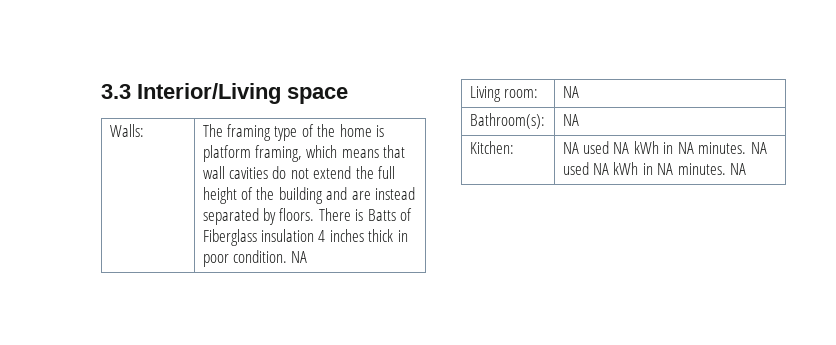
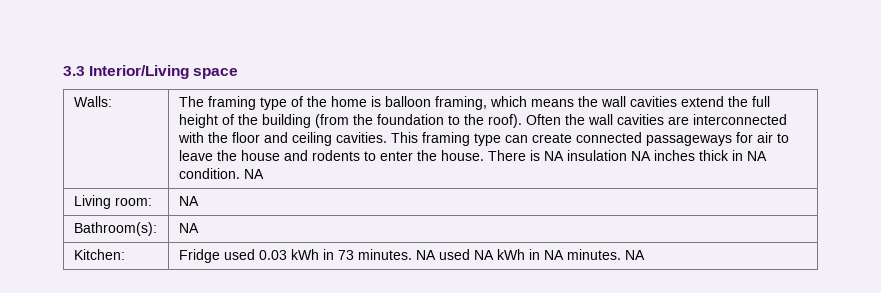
[202,145,251,162] platform -> [384,96,431,107] balloon
[383,145,406,158] [202,166,309,179] that wall cavities do not -> [577,96,677,107] the wall cavities
[326,187,416,200] [202,208,413,225] [202,229,326,246] and are instead separated by floors. There is Batts of Fiberglass insulation 4 -> [314,114,787,128] [177,132,789,146] [178,150,651,161] (from the foundation to the roof). Often the wall cavities are interconnected with the floor and ceiling cavities. This framing type can create connected passageways for air to leave the house and rodents to enter the house. There is NA insulation NA
[202,254,229,267] poor -> [746,151,767,161] NA
[562,141,694,154] NA used NA kWh in NA -> [178,249,354,263] Fridge used 0.03 kWh in 73

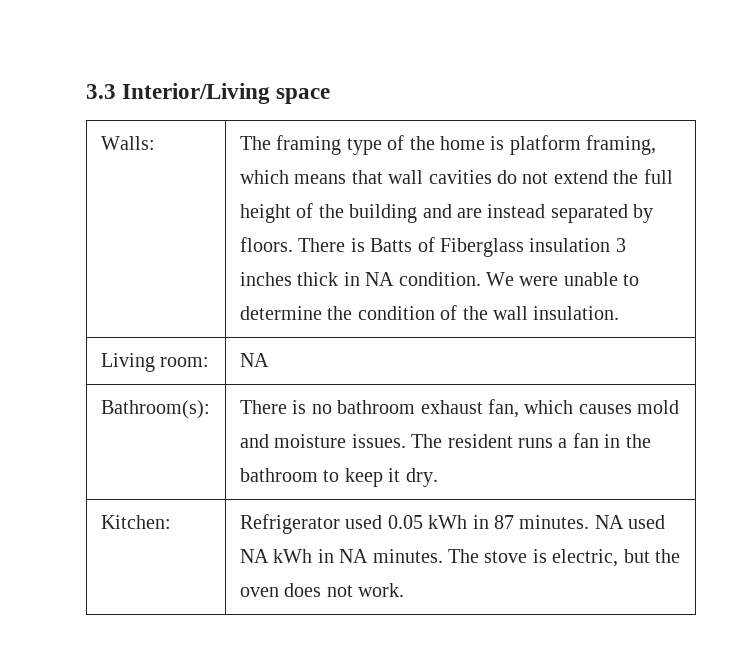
[384,96,431,107] balloon -> [509,135,581,155] platform
[577,96,677,107] the wall cavities -> [351,170,549,184] that wall cavities do not
[314,114,787,128] [177,132,789,146] [178,150,651,161] (from the foundation to the roof). Often the wall cavities are interconnected with the floor and ceiling cavities. This framing type can create connected passageways for air to leave the house and rodents to enter the house. There is NA insulation NA -> [422,204,654,223] [239,237,626,257] and are instead separated by floors. There is Batts of Fiberglass insulation 3
[243,169,264,179] [73,195,152,209] [178,196,199,206] [73,222,157,236] [178,223,199,233] [73,249,125,260] [178,249,354,263] NA // Living room: | NA // Bathroom(s): | NA // Kitchen: | Fridge used 0.03 kWh in 73 -> [485,272,640,286] [239,305,620,320] [100,353,210,372] [239,353,269,367] [100,400,210,419] [239,399,680,418] [239,433,651,448] [239,468,438,487] [100,515,171,529] [239,514,514,534] We were unable to determine the condition of the wall insulation. // Living room: | NA // Bathroom(s): | There is no bathroom exhaust fan, which causes mold and moisture issues. The resident runs a fan in the bathroom to keep it dry. // Kitchen: | Refrigerator used 0.05 kWh in 87
[624,250,645,260] NA -> [447,549,680,567] [239,583,405,597] The stove is electric, but the oven does not work.

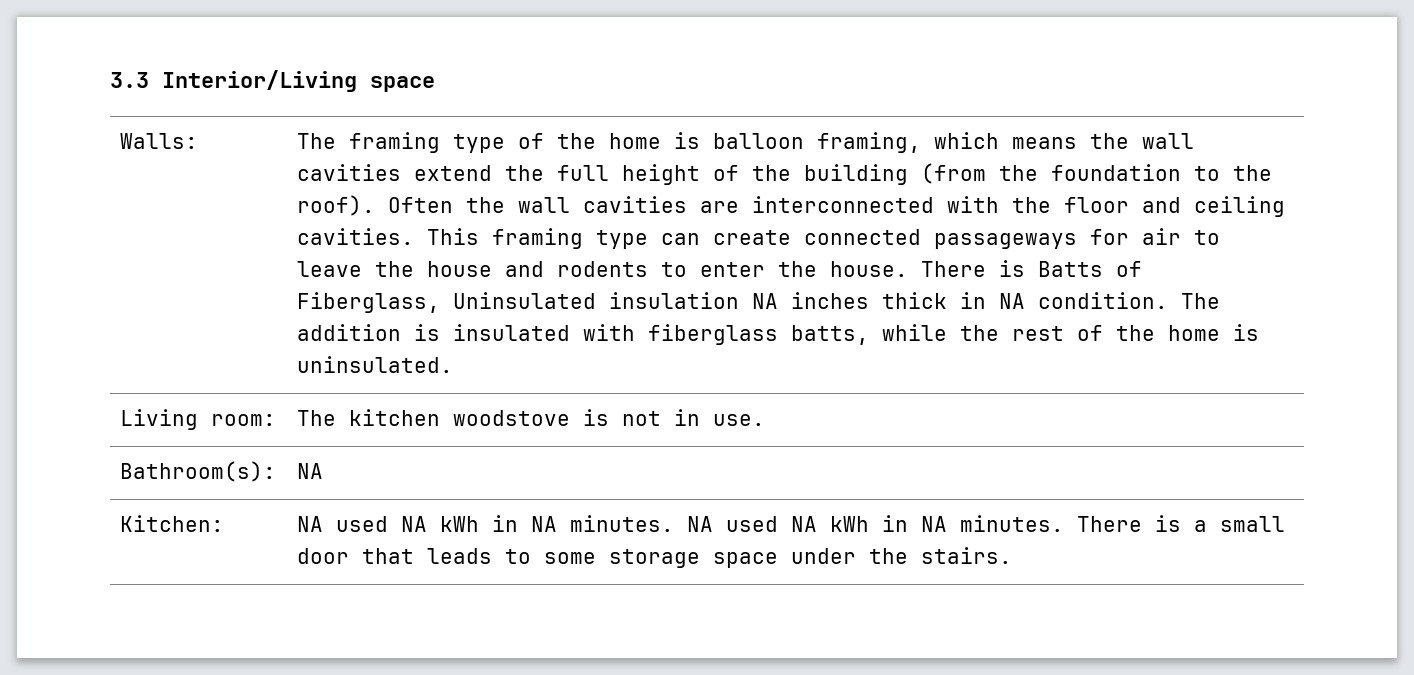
[509,135,581,155] platform -> [713,133,805,149] balloon
[351,170,549,184] that wall cavities do not -> [1090,133,1195,149] [297,164,402,181] the wall cavities
[422,204,654,223] [239,237,626,257] and are instead separated by floors. There is Batts of Fiberglass insulation 3 -> [921,163,1273,184] [297,195,1286,217] [297,228,1221,249] [297,260,1143,277] [297,292,779,313] (from the foundation to the roof). Often the wall cavities are interconnected with the floor and ceiling cavities. This framing type can create connected passageways for air to leave the house and rodents to enter the house. There is Batts of Fiberglass, Uninsulated insulation NA
[485,272,640,286] [239,305,620,320] [100,353,210,372] [239,353,269,367] [100,400,210,419] [239,399,680,418] [239,433,651,448] [239,468,438,487] [100,515,171,529] [239,514,514,534] We were unable to determine the condition of the wall insulation. // Living room: | NA // Bathroom(s): | There is no bathroom exhaust fan, which causes mold and moisture issues. The resident runs a fan in the bathroom to keep it dry. // Kitchen: | Refrigerator used 0.05 kWh in 87 -> [1181,293,1221,309] [297,324,1260,345] [297,356,454,373] [120,409,277,430] [297,409,766,426] [120,461,277,482] [297,463,324,479] [120,515,225,532] [297,515,558,532] The addition is insulated with fiberglass batts, while the rest of the home is uninsulated. // Living room: | The kitchen woodstove is not in use. // Bathroom(s): | NA // Kitchen: | NA used NA kWh in NA
[447,549,680,567] [239,583,405,597] The stove is electric, but the oven does not work. -> [1077,515,1286,532] [297,547,1013,568] There is a small door that leads to some storage space under the stairs.

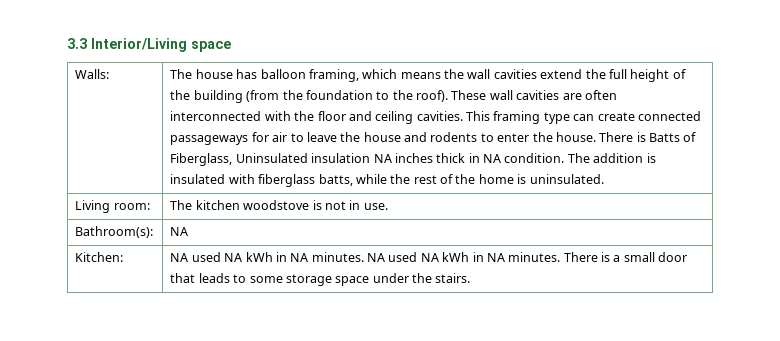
[349,132,701,153] framing type of the home is -> [195,69,258,79] house has
[388,197,506,213] Often the -> [451,90,487,100] These
(740, 207) none -> [584,90,617,100] often

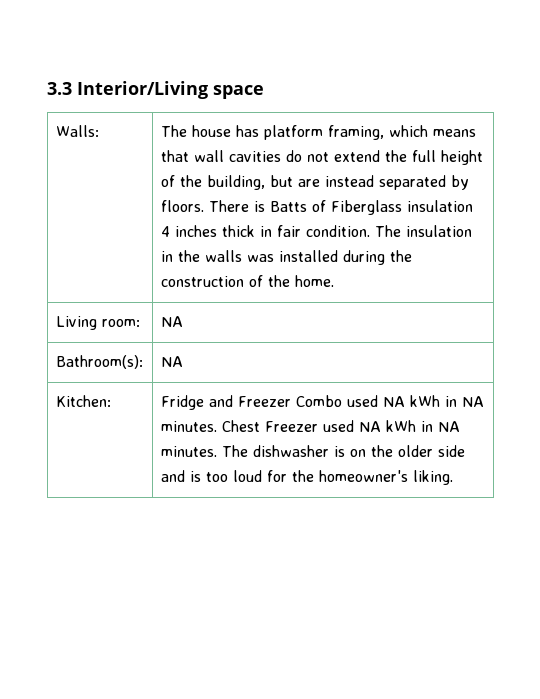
[260,69,306,79] balloon -> [263,125,323,140] platform
[444,69,537,79] the wall cavities -> [160,150,329,162] that wall cavities do not
[193,90,617,103] [170,111,701,124] [170,132,697,145] [170,153,392,166] building (from the foundation to the roof). These wall cavities are often interconnected with the floor and ceiling cavities. This framing type can create connected passageways for air to leave the house and rodents to enter the house. There is Batts of Fiberglass, Uninsulated insulation NA -> [206,175,469,190] [160,200,473,215] [160,226,170,237] building, but are instead separated by floors. There is Batts of Fiberglass insulation 4
[483,154,502,163] NA -> [276,225,301,237] fair
[593,153,656,163] [170,174,604,187] [75,200,150,213] [170,200,388,210] addition is insulated with fiberglass batts, while the rest of the home is uninsulated. // Living room: | The kitchen woodstove is not in use. -> [405,225,472,237] [160,250,412,265] [160,275,334,287] [55,316,140,330] [160,316,183,327] insulation in the walls was installed during the construction of the home. // Living room: | NA
[170,252,688,262] [170,273,471,286] NA used NA kWh in NA minutes. NA used NA kWh in NA minutes. There is a small door that leads to some storage space under the stairs. -> [160,395,484,410] [160,420,460,432] [160,445,465,457] [160,470,453,485] Fridge and Freezer Combo used NA kWh in NA minutes. Chest Freezer used NA kWh in NA minutes. The dishwasher is on the older side and is too loud for the homeowner's liking.

